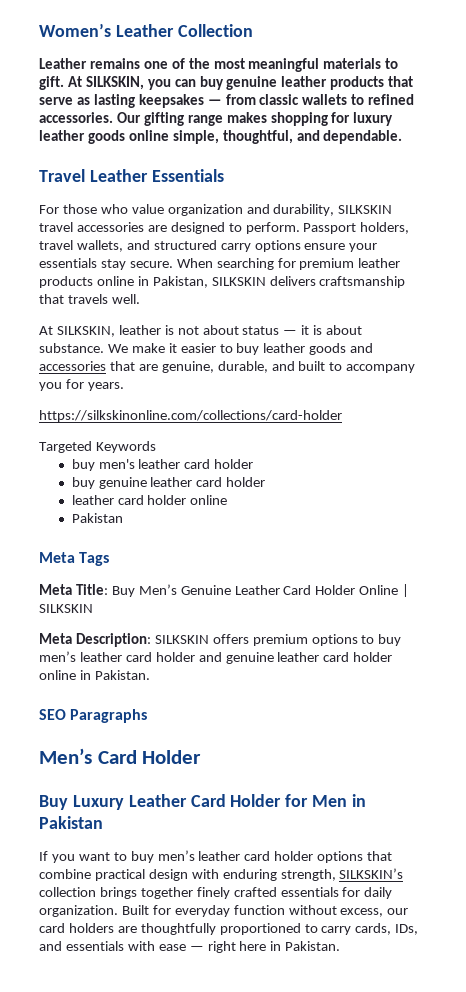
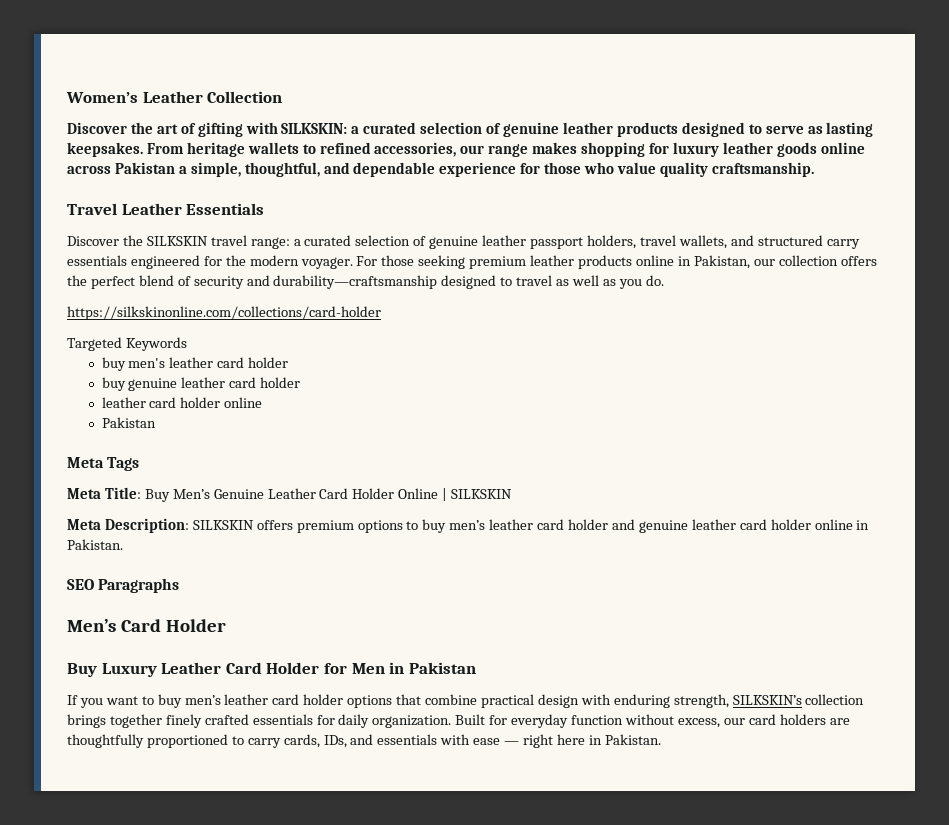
[39,58,399,72] [39,76,224,90] Leather remains one of the most meaningful materials to gift. At SILKSKIN, you can buy -> [67,122,502,137] Discover the art of gifting with SILKSKIN: a curated selection of
[388,76,414,87] that -> [681,122,762,137] designed to
[138,94,415,108] [39,112,184,126] keepsakes — from classic wallets to refined accessories. Our gifting -> [67,142,485,157] keepsakes. From heritage wallets to refined accessories, our
[172,130,403,144] [39,169,224,182] [39,204,393,216] [39,222,357,234] simple, thoughtful, and dependable. // Travel Leather Essentials // For those who value organization and durability, SILKSKIN travel accessories are designed to perform. Passport -> [67,162,814,177] [67,203,265,215] [67,235,584,249] across Pakistan a simple, thoughtful, and dependable experience for those who value quality craftsmanship. // Travel Leather Essentials // Discover the SILKSKIN travel range: a curated selection of genuine leather passport
[254,240,378,252] [39,258,296,270] options ensure your essentials stay secure. When searching for -> [67,255,466,269] essentials engineered for the modern voyager. For those seeking
[211,276,406,288] [39,294,140,304] [39,325,363,337] [39,343,374,355] [39,361,416,373] [39,379,124,391] SILKSKIN delivers craftsmanship that travels well. // At SILKSKIN, leather is not about status — it is about substance. We make it easier to buy leather goods and accessories that are genuine, durable, and built to accompany you for years. -> [753,255,877,266] [67,275,664,289] our collection offers the perfect blend of security and durability—craftsmanship designed to travel as well as you do.

